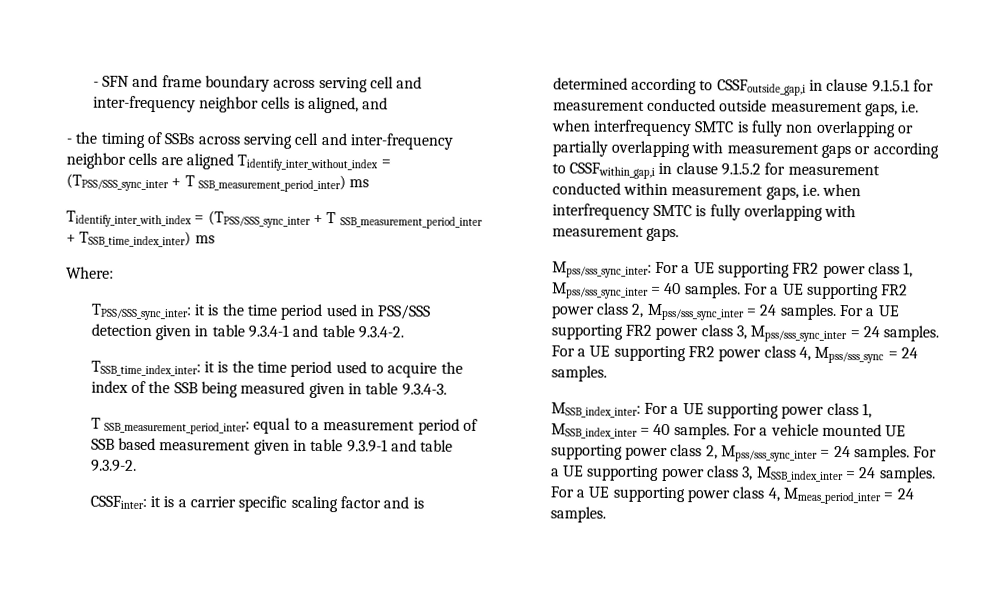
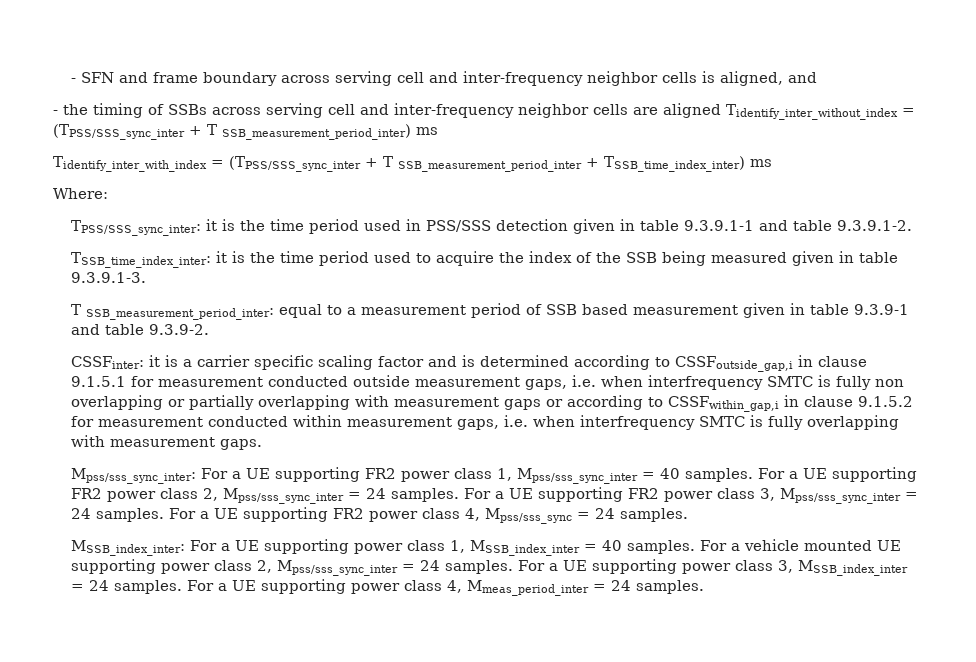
[247,324,404,339] 9.3.4-1 and table 9.3.4-2. -> [683,220,912,231] 9.3.9.1-1 and table 9.3.9.1-2.
[401,383,447,396] 9.3.4-3. -> [70,272,146,283] 9.3.9.1-3.

